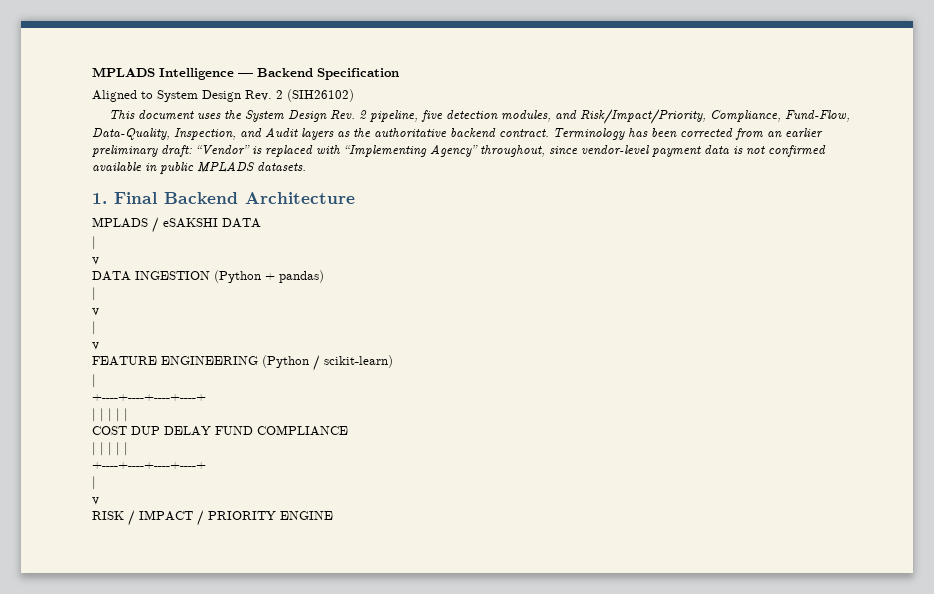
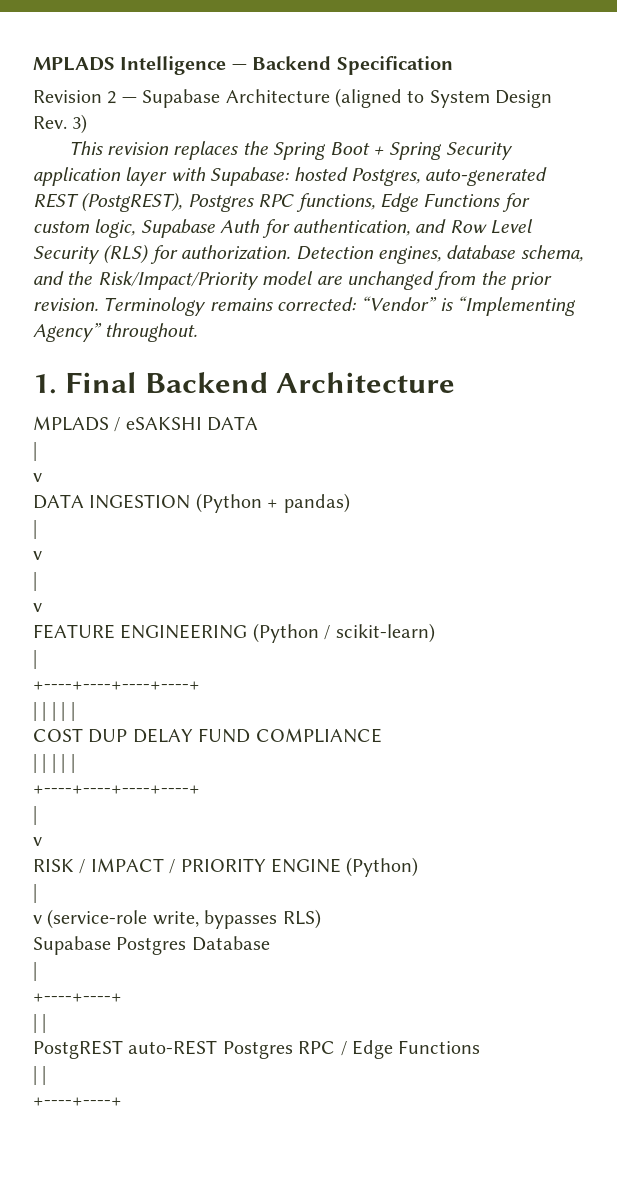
[92,90,137,102] Aligned -> [33,88,402,108] Revision 2 — Supabase Architecture (aligned
[276,89,354,102] 2 (SIH26102) -> [72,114,88,134] 3)
[138,109,851,124] [92,127,823,140] [92,144,826,157] [92,161,306,174] document uses the System Design Rev. 2 pipeline, five detection modules, and Risk/Impact/Priority, Compliance, Fund-Flow, Data-Quality, Inspection, and Audit layers as the authoritative backend contract. Terminology has been corrected from an earlier preliminary draft: “Vendor” is replaced with “Implementing Agency” throughout, since vendor-level payment data is not confirmed available in public MPLADS datasets. -> [107,141,513,160] [33,167,548,186] [33,192,530,212] [33,219,534,238] [33,244,583,264] [33,271,553,290] [33,296,577,316] [33,322,198,342] revision replaces the Spring Boot + Spring Security application layer with Supabase: hosted Postgres, auto-generated REST (PostgREST), Postgres RPC functions, Edge Functions for custom logic, Supabase Auth for authentication, and Row Level Security (RLS) for authorization. Detection engines, database schema, and the Risk/Impact/Priority model are unchanged from the prior revision. Terminology remains corrected: “Vendor” is “Implementing Agency” throughout.
(333, 515) none -> [346,857,419,877] [33,884,37,903] [33,909,321,929] [33,936,270,955] [33,962,37,981] [33,993,122,1002] [33,1014,47,1033] [33,1040,481,1059] [33,1066,47,1085] [33,1097,122,1106] (Python) // | // v (service-role write, bypasses RLS) // Supabase Postgres Database // | // +----+----+ // | | // PostgREST auto-REST Postgres RPC / Edge Functions // | | // +----+----+

